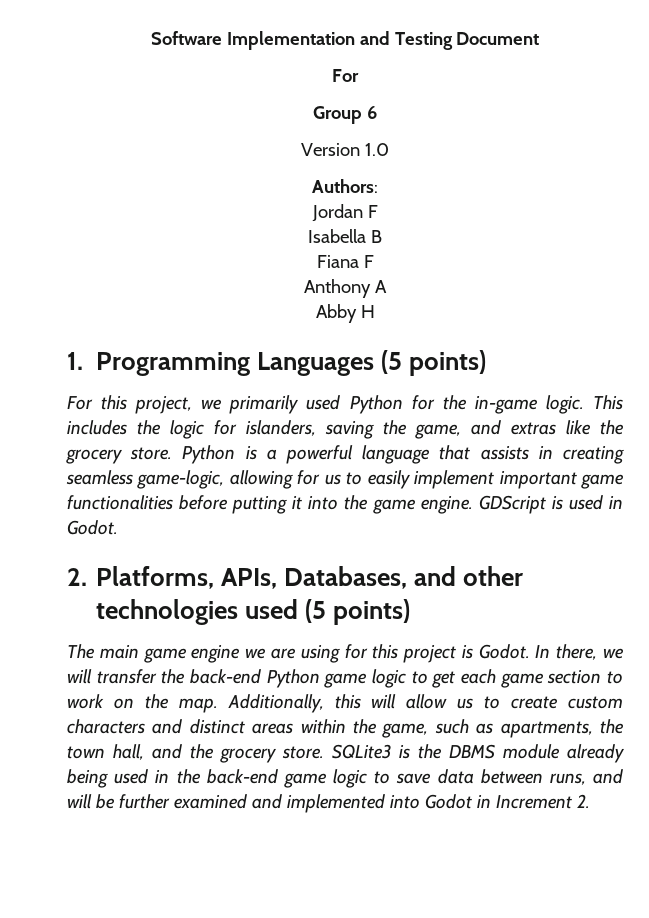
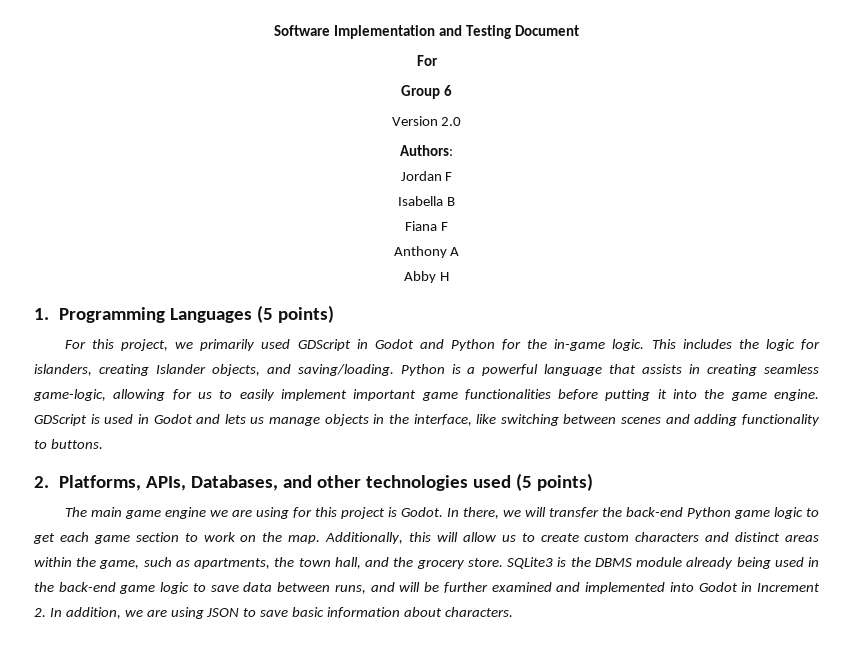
[364,143,389,156] 1.0 -> [441,117,462,126] 2.0
(341, 402) none -> [297,339,444,351] GDScript in Godot and
[325,420,624,439] [66,447,173,464] saving the game, and extras like the grocery store. -> [98,364,394,376] creating Islander objects, and saving/loading.
[67,520,118,535] Godot. -> [153,414,821,426] [34,439,103,449] Godot and lets us manage objects in the interface, like switching between scenes and adding functionality to buttons.
(590, 801) none -> [49,607,513,619] In addition, we are using JSON to save basic information about characters.

